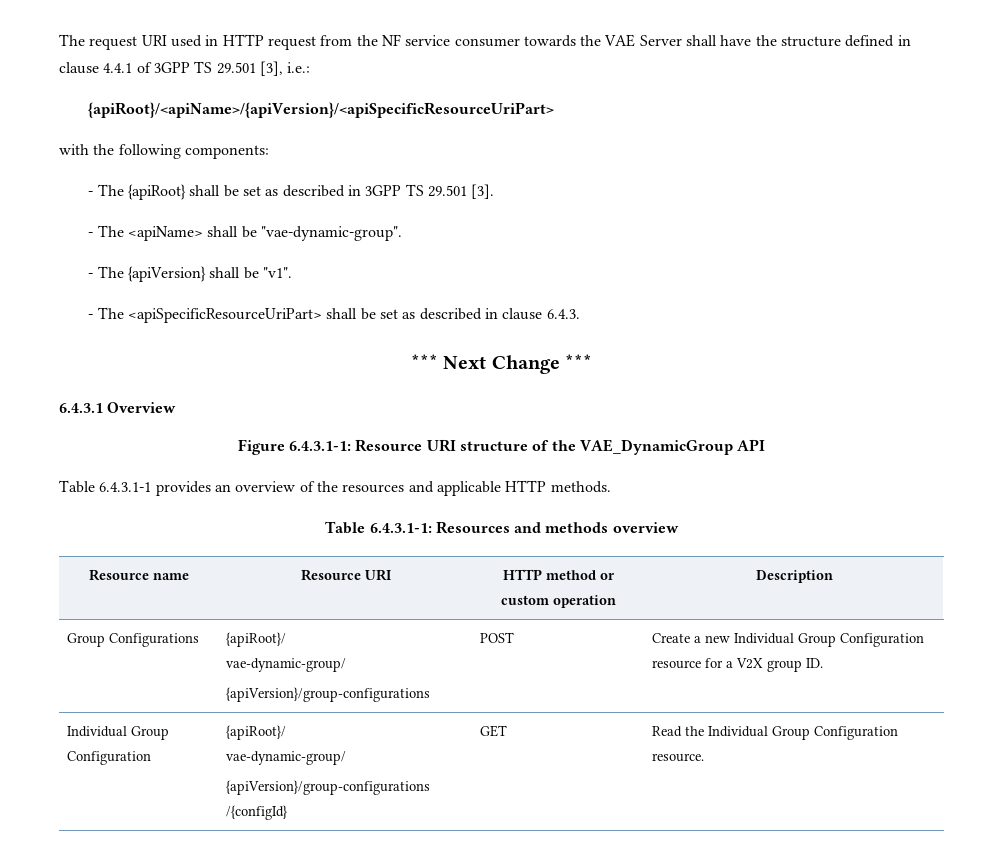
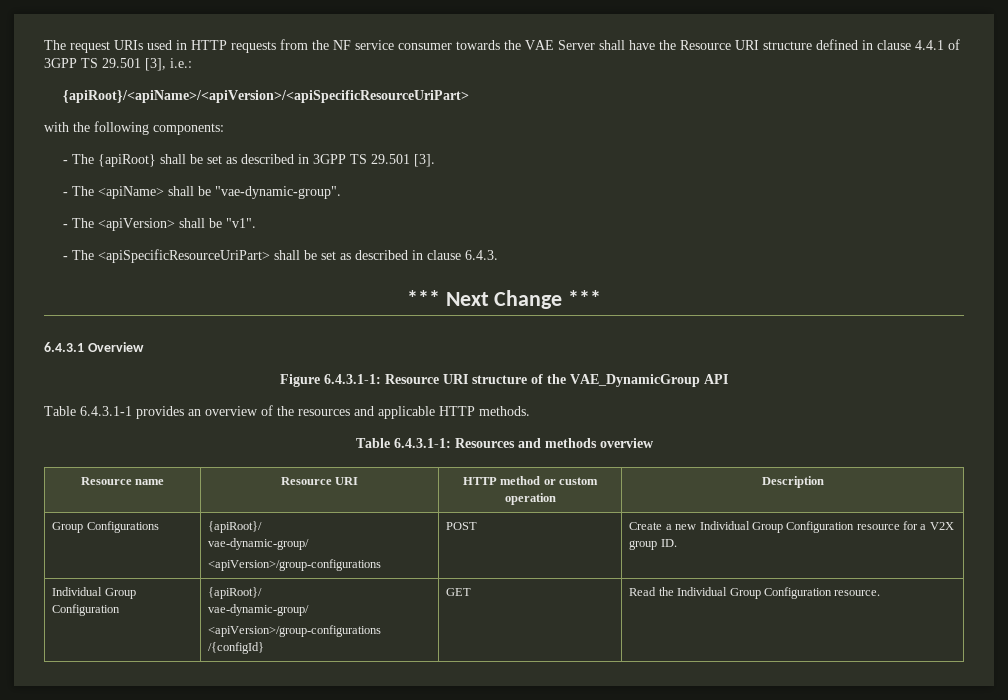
[141,35,167,46] URI -> [114,40,143,50] URIs
[267,36,316,50] request -> [231,41,276,53] requests
(777, 40) none -> [680,40,759,50] Resource URI
[88,102,555,118] {apiRoot}/<apiName>/{apiVersion}/<apiSpecificResourceUriPart> -> [63,90,470,103] {apiRoot}/<apiName>/<apiVersion>/<apiSpecificResourceUriPart>
[127,266,206,282] {apiVersion} -> [98,218,176,231] <apiVersion>
[226,687,431,702] {apiVersion}/group-configurations -> [208,559,382,571] <apiVersion>/group-configurations
[226,780,431,795] {apiVersion}/group-configurations -> [208,625,382,637] <apiVersion>/group-configurations

